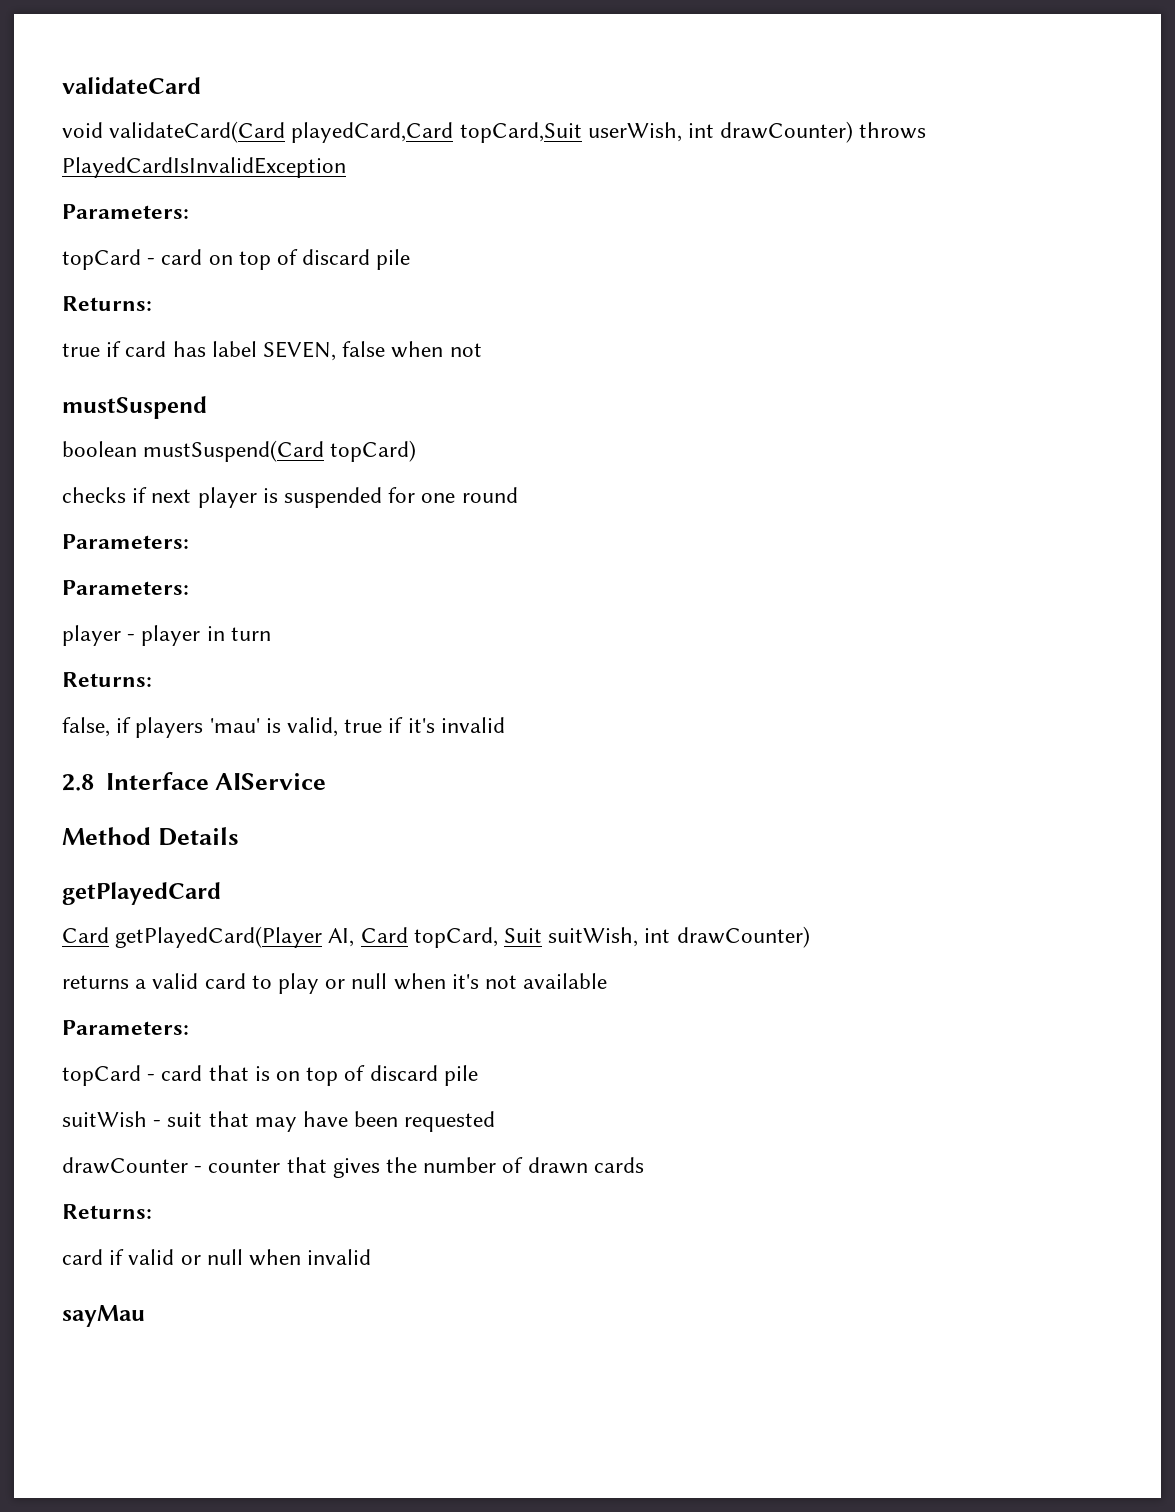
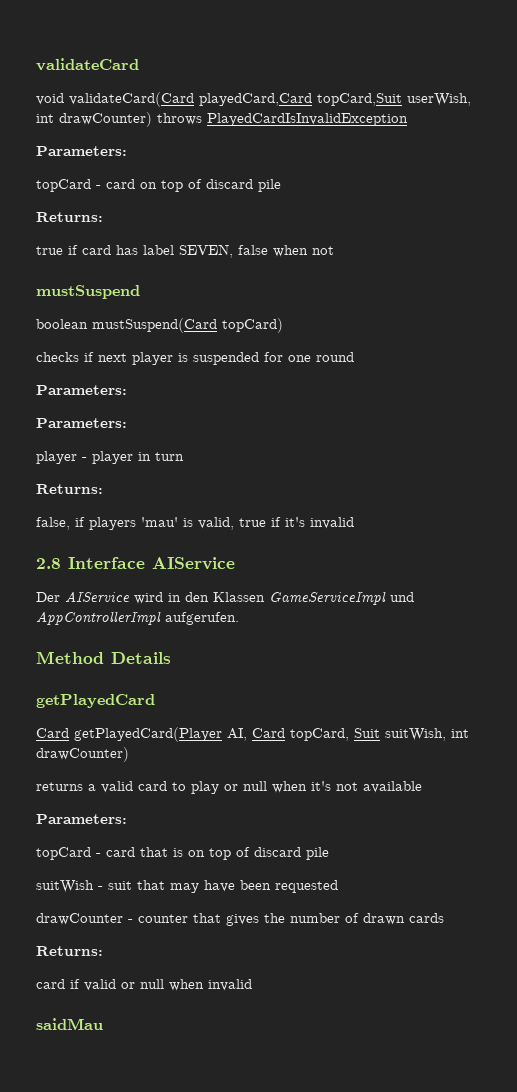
(327, 781) none -> [36,591,414,605] [36,611,239,625] // Der AIService wird in den Klassen GameServiceImpl und AppControllerImpl aufgerufen.
[62,1305,145,1327] sayMau -> [36,1018,103,1030] saidMau

